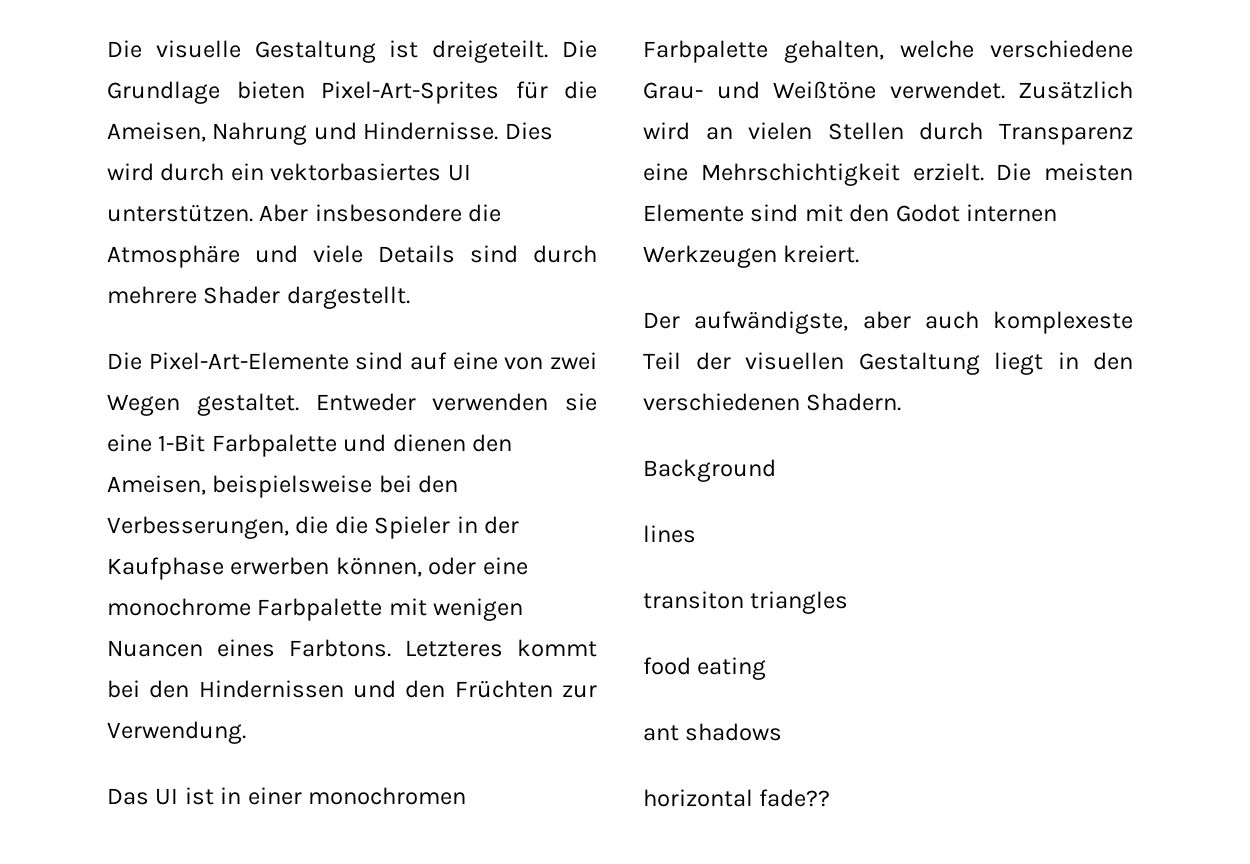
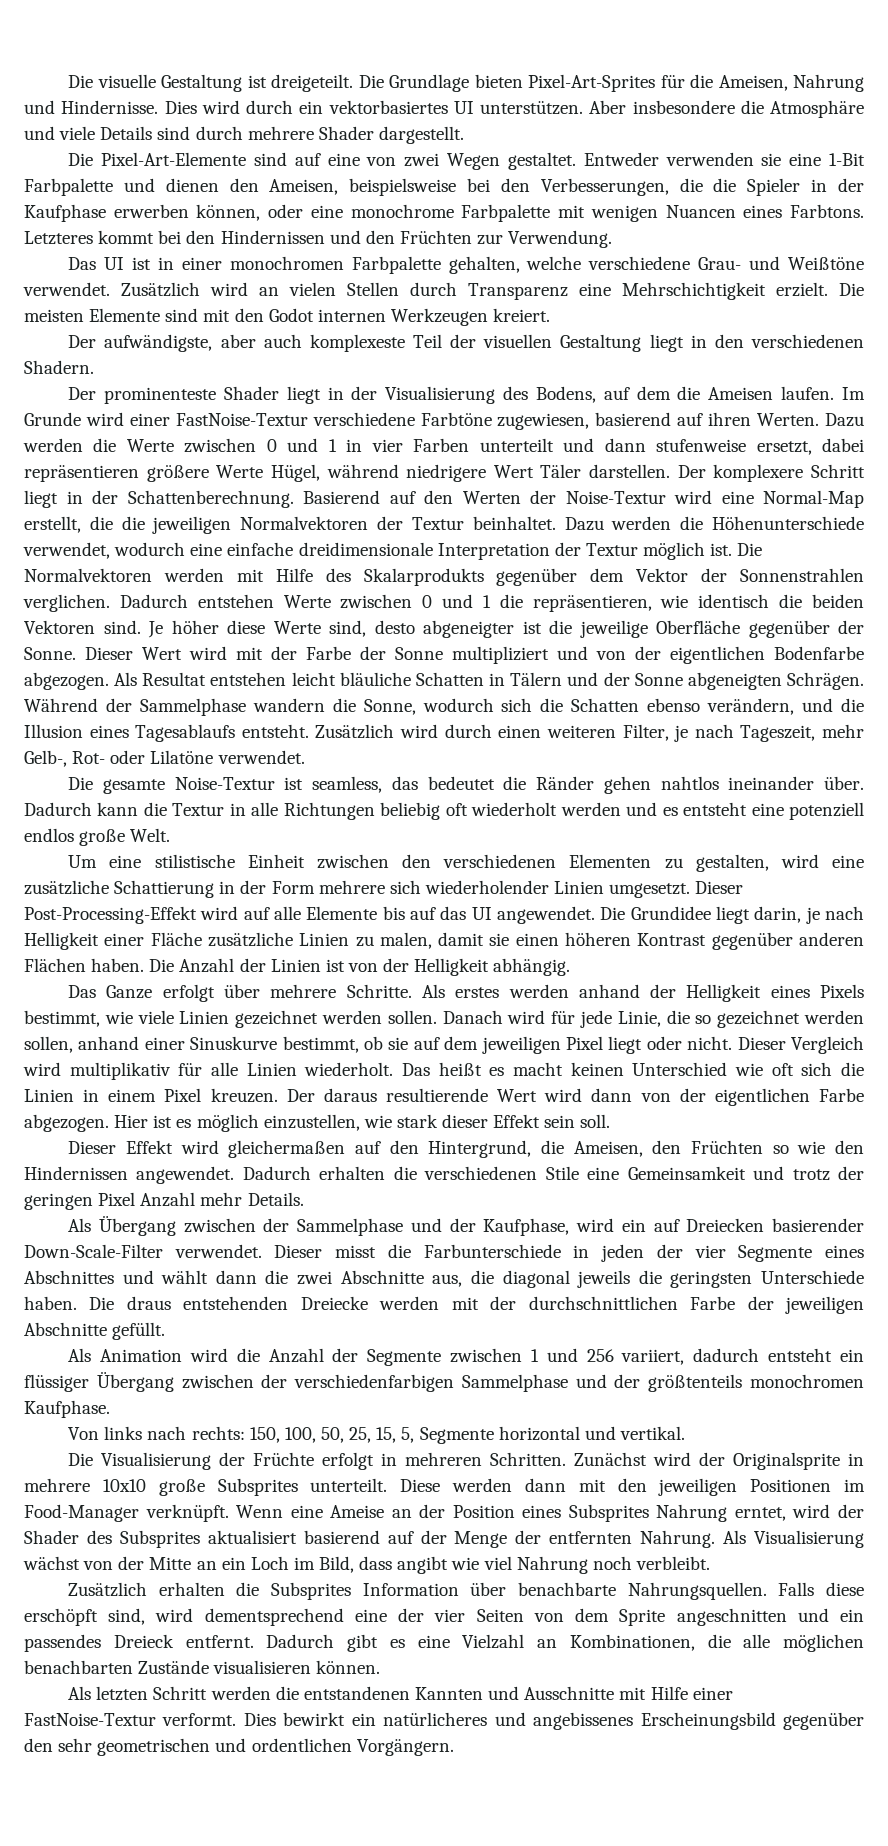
[643,459,776,482] [643,525,696,543] [643,591,849,614] [643,657,767,680] [643,723,783,741] [643,789,831,807] Background // lines // transiton triangles // food eating // ant shadows // horizontal fade?? -> [68,386,866,404] [24,412,864,430] [23,438,864,455] [24,464,865,482] [24,490,864,508] [24,516,865,534] [23,542,763,560] [24,568,864,586] [23,594,864,612] [24,620,864,638] [24,646,864,664] [24,672,864,690] [24,698,864,716] [24,724,864,742] [24,750,305,767] [68,776,865,794] [24,802,865,820] [24,828,171,846] [68,854,864,872] [24,880,744,898] [24,906,865,924] [24,932,864,950] [24,958,571,976] [68,984,865,1002] [24,1010,864,1028] [24,1036,864,1054] [23,1062,864,1080] [24,1088,864,1106] [24,1114,611,1132] [68,1140,865,1158] [24,1166,865,1184] [24,1192,304,1210] [68,1216,865,1236] [24,1244,865,1262] [24,1270,864,1288] [24,1296,864,1314] [24,1322,166,1340] [68,1348,865,1366] [24,1372,865,1392] [24,1400,110,1418] [68,1426,685,1444] [68,1452,865,1470] [24,1478,866,1496] [24,1504,865,1522] [24,1530,864,1548] [23,1556,710,1574] [68,1582,865,1600] [24,1608,865,1626] [24,1634,864,1652] [24,1660,381,1674] [68,1686,733,1701] [24,1712,865,1730] [24,1738,454,1756] Der prominenteste Shader liegt in der Visualisierung des Bodens, auf dem die Ameisen laufen. Im Grunde wird einer FastNoise-Textur verschiedene Farbtöne zugewiesen, basierend auf ihren Werten. Dazu werden die Werte zwischen 0 und 1 in vier Farben unterteilt und dann stufenweise ersetzt, dabei repräsentieren größere Werte Hügel, während niedrigere Wert Täler darstellen. Der komplexere Schritt liegt in der Schattenberechnung. Basierend auf den Werten der Noise-Textur wird eine Normal-Map erstellt, die die jeweiligen Normalvektoren der Textur beinhaltet. Dazu werden die Höhenunterschiede verwendet, wodurch eine einfache dreidimensionale Interpretation der Textur möglich ist. Die Normalvektoren werden mit Hilfe des Skalarprodukts gegenüber dem Vektor der Sonnenstrahlen verglichen. Dadurch entstehen Werte zwischen 0 und 1 die repräsentieren, wie identisch die beiden Vektoren sind. Je höher diese Werte sind, desto abgeneigter ist die jeweilige Oberfläche gegenüber der Sonne. Dieser Wert wird mit der Farbe der Sonne multipliziert und von der eigentlichen Bodenfarbe abgezogen. Als Resultat entstehen leicht bläuliche Schatten in Tälern und der Sonne abgeneigten Schrägen. Während der Sammelphase wandern die Sonne, wodurch sich die Schatten ebenso verändern, und die Illusion eines Tagesablaufs entsteht. Zusätzlich wird durch einen weiteren Filter, je nach Tageszeit, mehr Gelb-, Rot- oder Lilatöne verwendet. // Die gesamte Noise-Textur ist seamless, das bedeutet die Ränder gehen nahtlos ineinander über. Dadurch kann die Textur in alle Richtungen beliebig oft wiederholt werden und es entsteht eine potenziell endlos große Welt. // Um eine stilistische Einheit zwischen den verschiedenen Elementen zu gestalten, wird eine zusätzliche Schattierung in der Form mehrere sich wiederholender Linien umgesetzt. Dieser Post-Processing-Effekt wird auf alle Elemente bis auf das UI angewendet. Die Grundidee liegt darin, je nach Helligkeit einer Fläche zusätzliche Linien zu malen, damit sie einen höheren Kontrast gegenüber anderen Flächen haben. Die Anzahl der Linien ist von der Helligkeit abhängig. // Das Ganze erfolgt über mehrere Schritte. Als erstes werden anhand der Helligkeit eines Pixels bestimmt, wie viele Linien gezeichnet werden sollen. Danach wird für jede Linie, die so gezeichnet werden sollen, anhand einer Sinuskurve bestimmt, ob sie auf dem jeweiligen Pixel liegt oder nicht. Dieser Vergleich wird multiplikativ für alle Linien wiederholt. Das heißt es macht keinen Unterschied wie oft sich die Linien in einem Pixel kreuzen. Der daraus resultierende Wert wird dann von der eigentlichen Farbe abgezogen. Hier ist es möglich einzustellen, wie stark dieser Effekt sein soll. // Dieser Effekt wird gleichermaßen auf den Hintergrund, die Ameisen, den Früchten so wie den Hindernissen angewendet. Dadurch erhalten die verschiedenen Stile eine Gemeinsamkeit und trotz der geringen Pixel Anzahl mehr Details. // Als Übergang zwischen der Sammelphase und der Kaufphase, wird ein auf Dreiecken basierender Down-Scale-Filter verwendet. Dieser misst die Farbunterschiede in jeden der vier Segmente eines Abschnittes und wählt dann die zwei Abschnitte aus, die diagonal jeweils die geringsten Unterschiede haben. Die draus entstehenden Dreiecke werden mit der durchschnittlichen Farbe der jeweiligen Abschnitte gefüllt. // Als Animation wird die Anzahl der Segmente zwischen 1 und 256 variiert, dadurch entsteht ein flüssiger Übergang zwischen der verschiedenfarbigen Sammelphase und der größtenteils monochromen Kaufphase. // Von links nach rechts: 150, 100, 50, 25, 15, 5, Segmente horizontal und vertikal. // Die Visualisierung der Früchte erfolgt in mehreren Schritten. Zunächst wird der Originalsprite in mehrere 10x10 große Subsprites unterteilt. Diese werden dann mit den jeweiligen Positionen im Food-Manager verknüpft. Wenn eine Ameise an der Position eines Subsprites Nahrung erntet, wird der Shader des Subsprites aktualisiert basierend auf der Menge der entfernten Nahrung. Als Visualisierung wächst von der Mitte an ein Loch im Bild, dass angibt wie viel Nahrung noch verbleibt. // Zusätzlich erhalten die Subsprites Information über benachbarte Nahrungsquellen. Falls diese erschöpft sind, wird dementsprechend eine der vier Seiten von dem Sprite angeschnitten und ein passendes Dreieck entfernt. Dadurch gibt es eine Vielzahl an Kombinationen, die alle möglichen benachbarten Zustände visualisieren können. // Als letzten Schritt werden die entstandenen Kannten und Ausschnitte mit Hilfe einer FastNoise-Textur verformt. Dies bewirkt ein natürlicheres und angebissenes Erscheinungsbild gegenüber den sehr geometrischen und ordentlichen Vorgängern.

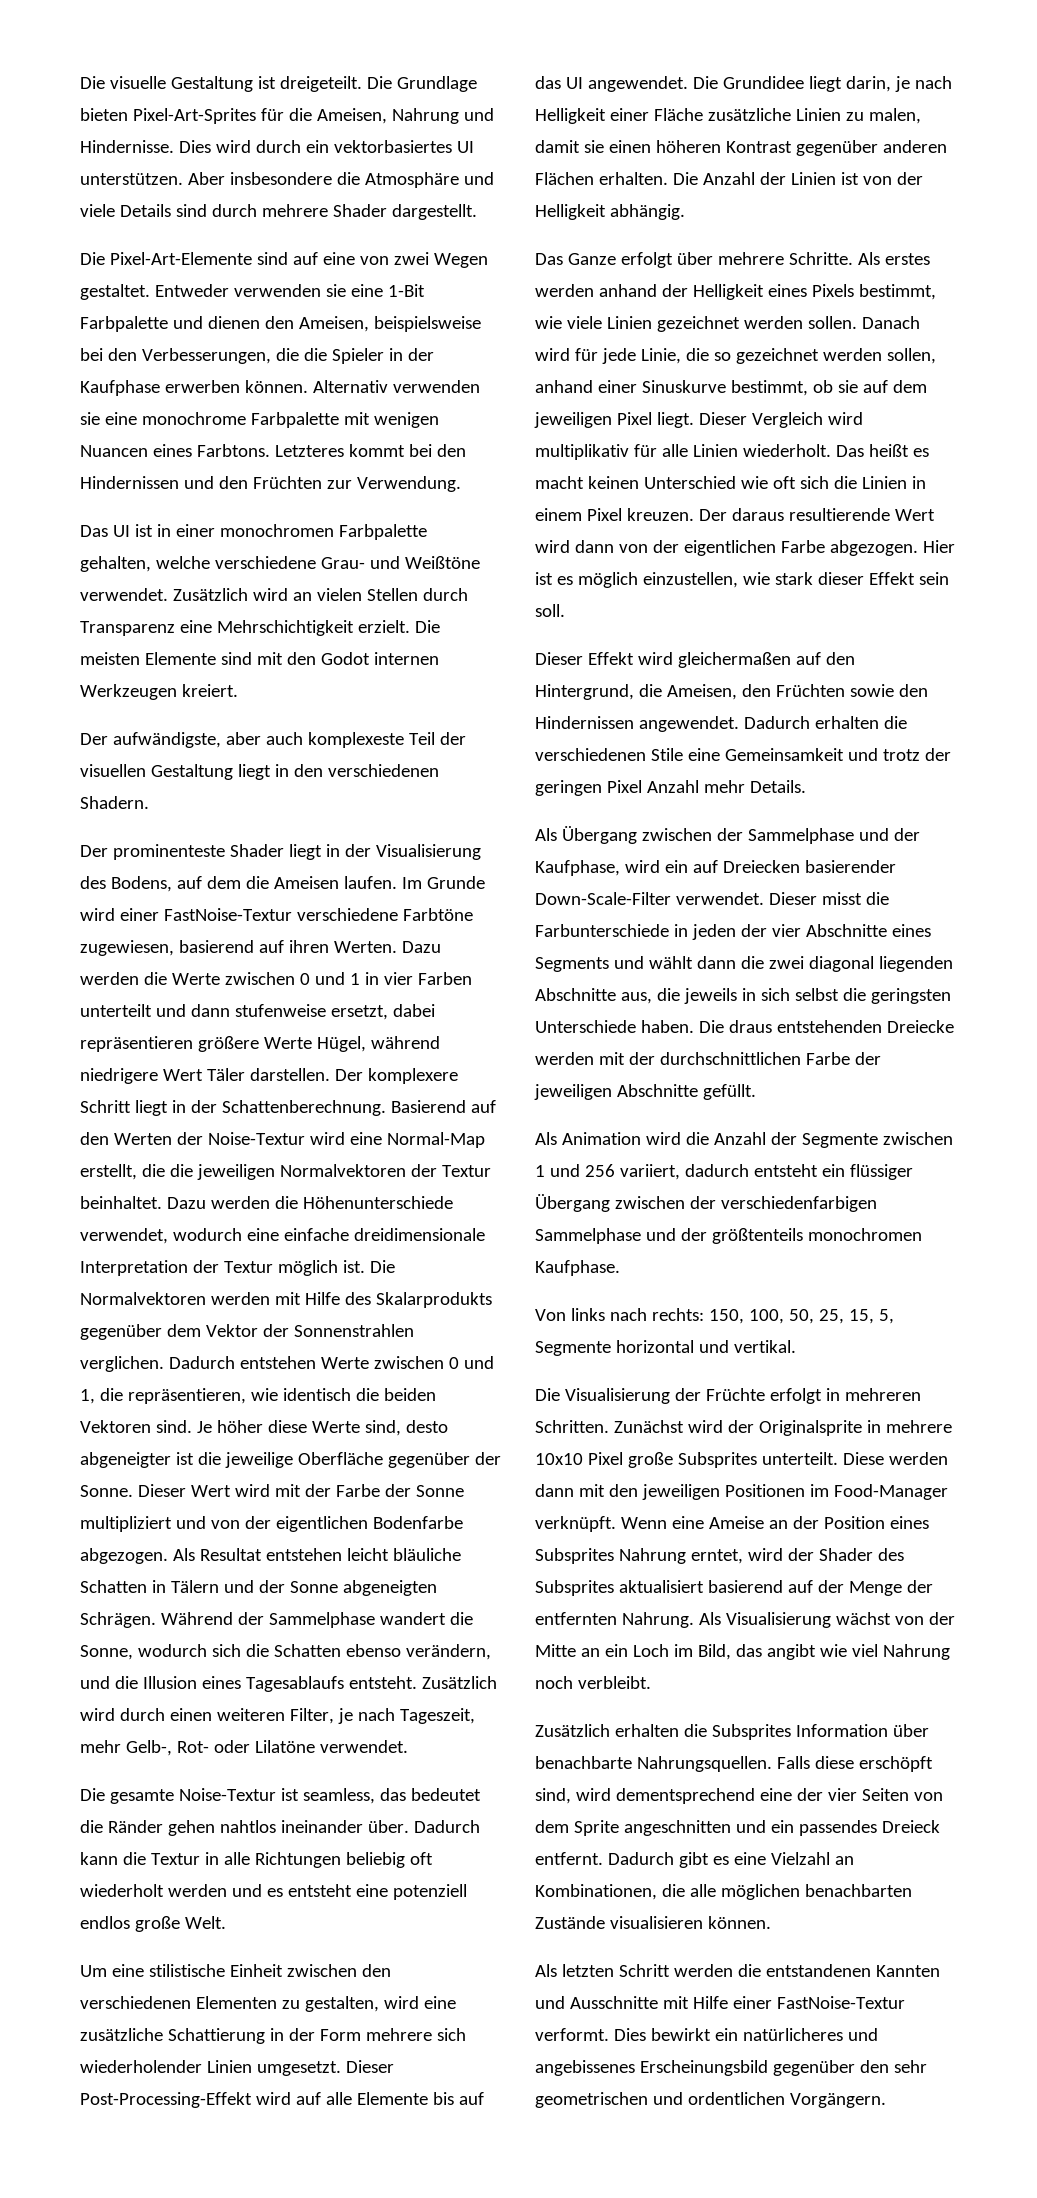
[196,204,304,221] können, oder -> [244,380,480,393] [80,412,100,425] können. Alternativ verwenden sie
[482,595,491,608] 1 -> [80,1389,95,1404] 1,
[252,698,325,712] wandern -> [379,1612,446,1625] wandert
[91,958,145,972] haben. -> [598,172,668,185] erhalten.
[608,1036,733,1054] liegt oder nicht. -> [656,412,694,428] liegt.
[772,1141,826,1154] so wie -> [849,684,894,697] sowie
[738,1245,865,1262] [24,1270,114,1284] Segmente eines Abschnittes -> [805,924,931,937] [535,957,609,972] Abschnitte eines Segments
(333, 1278) none -> [808,956,953,972] diagonal liegenden
[502,1270,631,1288] diagonal jeweils -> [683,988,839,1004] jeweils in sich selbst
(146, 1485) none -> [587,1452,623,1465] Pixel
[359,1556,393,1570] dass -> [735,1644,762,1657] das

